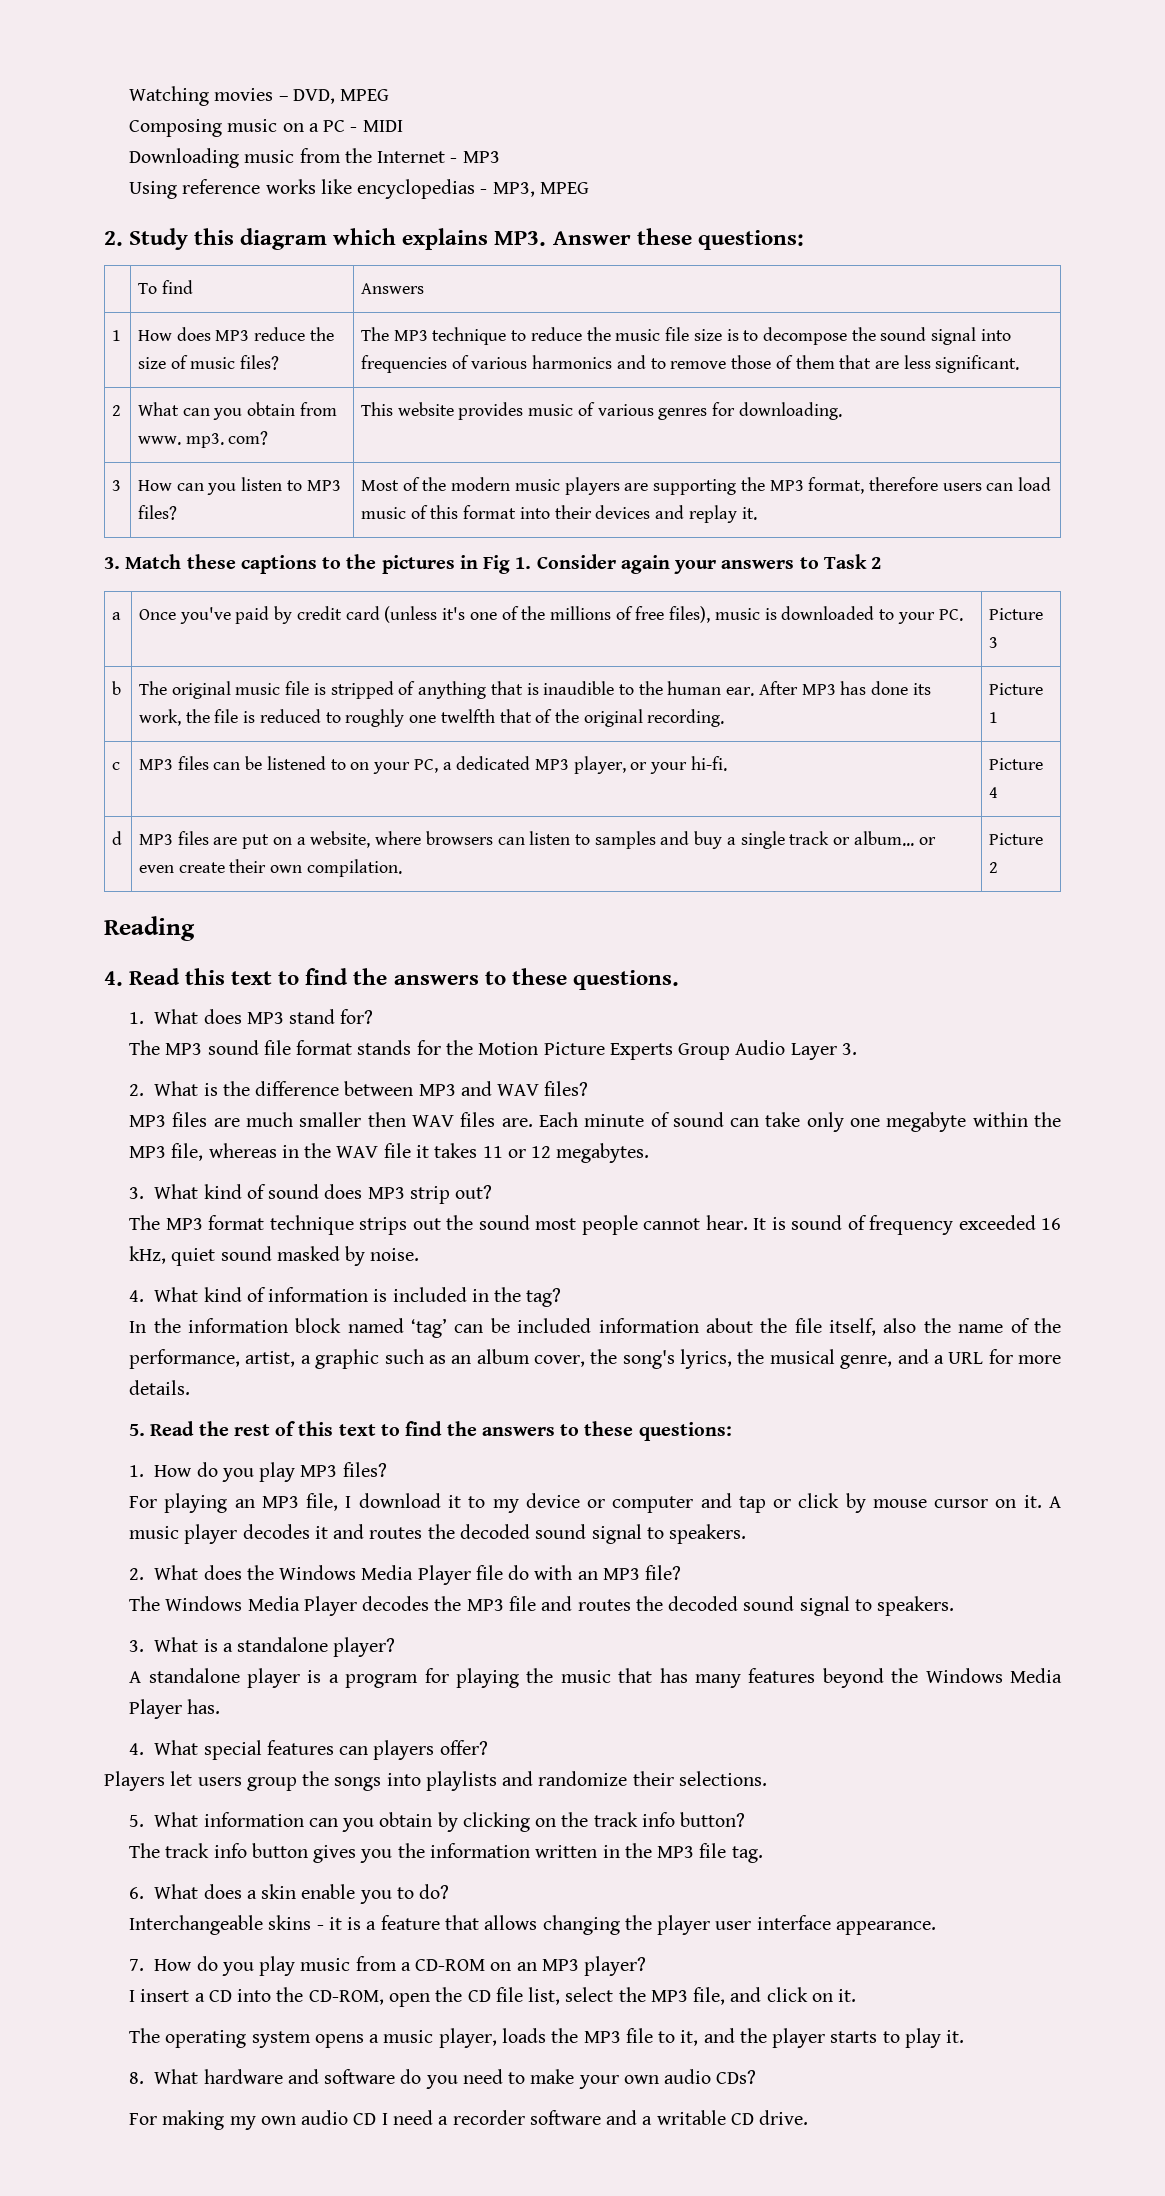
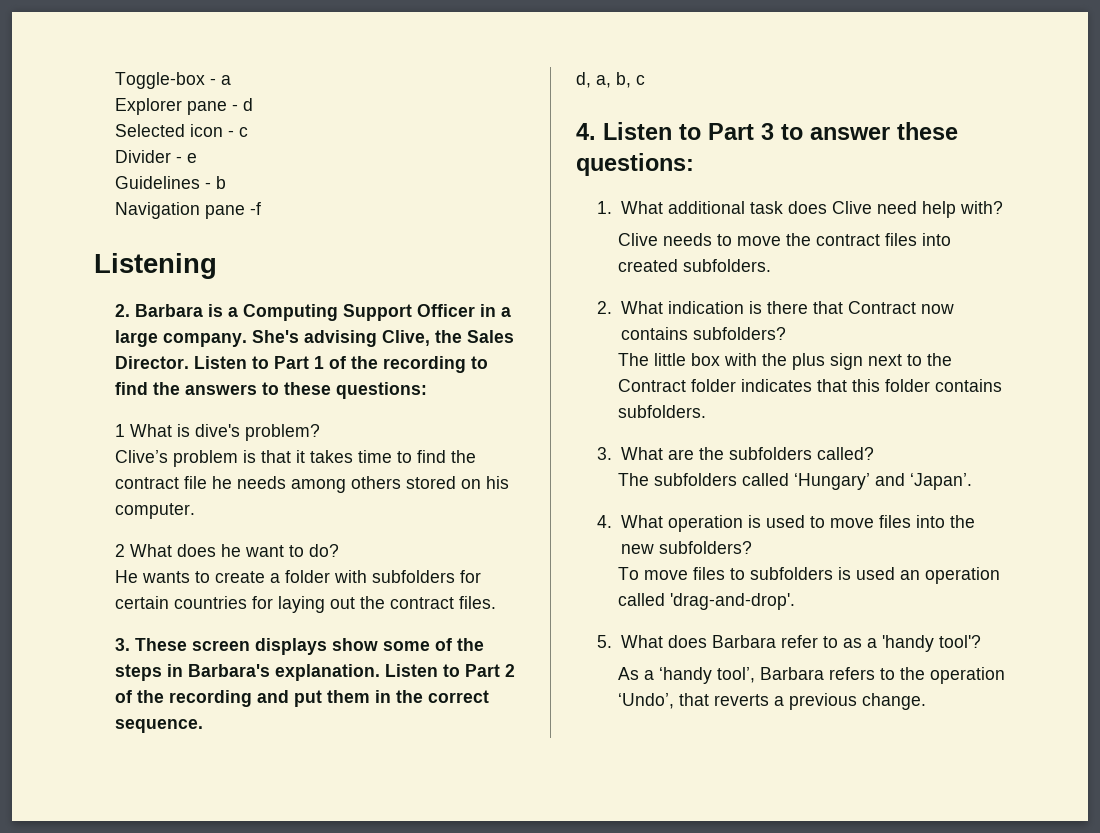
[129,86,390,106] [129,119,403,137] [129,148,500,168] [129,179,589,199] [104,228,804,250] [138,280,193,294] [361,283,425,294] [112,330,122,341] [138,327,334,341] [138,355,280,370] [361,327,1011,345] [361,355,1020,373] [112,405,122,416] [138,402,337,420] [138,431,269,448] [361,402,842,420] [112,480,122,491] [138,477,341,495] [138,505,178,520] [361,477,1052,495] [361,505,757,523] [104,554,882,574] [112,612,122,620] [139,606,963,624] [989,608,1044,620] [989,637,999,648] [112,681,122,695] [139,681,931,699] [139,709,725,727] [989,683,1044,695] [989,712,999,723] [112,762,121,770] [139,756,727,774] [989,758,1044,770] [989,787,999,798] [112,831,123,845] [139,831,936,849] [139,859,402,877] [989,833,1044,845] [989,862,999,873] [104,916,195,941] [104,968,679,990] [129,1009,374,1024] [129,1040,857,1060] [129,1081,589,1096] [129,1112,1062,1132] [129,1143,650,1163] [129,1184,493,1204] [129,1215,1062,1235] [129,1246,420,1266] [129,1287,562,1307] [129,1318,1062,1338] [129,1349,1061,1369] [129,1380,191,1395] [129,1421,376,1436] Watching movies – DVD, MPEG // Composing music on a PC - MIDI // Downloading music from the Internet - MP3 // Using reference works like encyclopedias - MP3, MPEG // 2. Study this diagram which explains MP3. Answer these questions: // | To find | Answers // 1 | How does MP3 reduce the size of music files? | The MP3 technique to reduce the music file size is to decompose the sound signal into frequencies of various harmonics and to remove those of them that are less significant. // 2 | What can you obtain from www. mp3. com? | This website provides music of various genres for downloading. // 3 | How can you listen to MP3 files? | Most of the modern music players are supporting the MP3 format, therefore users can load music of this format into their devices and replay it. // 3. Match these captions to the pictures in Fig 1. Consider again your answers to Task 2 // a | Once you've paid by credit card (unless it's one of the millions of free files), music is downloaded to your PC. | Picture 3 // b | The original music file is stripped of anything that is inaudible to the human ear. After MP3 has done its work, the file is reduced to roughly one twelfth that of the original recording. | Picture 1 // c | MP3 files can be listened to on your PC, a dedicated MP3 player, or your hi-fi. | Picture 4 // d | MP3 files are put on a website, where browsers can listen to samples and buy a single track or album... or even create their own compilation. | Picture 2 // Reading // 4. Read this text to find the answers to these questions. // 1. What does MP3 stand for? // The MP3 sound file format stands for the Motion Picture Experts Group Audio Layer 3. // 2. What is the difference between MP3 and WAV files? // MP3 files are much smaller then WAV files are. Each minute of sound can take only one megabyte within the MP3 file, whereas in the WAV file it takes 11 or 12 megabytes. // 3. What kind of sound does MP3 strip out? // The MP3 format technique strips out the sound most people cannot hear. It is sound of frequency exceeded 16 kHz, quiet sound masked by noise. // 4. What kind of information is included in the tag? // In the information block named ‘tag’ can be included information about the file itself, also the name of the performance, artist, a graphic such as an album cover, the song's lyrics, the musical genre, and a URL for more details. // 5. Read the rest of this text -> [114,72,231,89] [114,98,253,115] [114,124,248,137] [114,150,197,163] [114,176,226,189] [114,202,261,219] [94,253,217,279] [114,304,511,321] [114,330,514,347] [114,356,466,373] Toggle-box - a // Explorer pane - d // Selected icon - c // Divider - e // Guidelines - b // Navigation pane -f // Listening // 2. Barbara is a Computing Support Officer in a large company. She's advising Clive, the Sales Director. Listen to Part 1 of the recording
[129,1462,387,1482] [129,1493,1061,1513] [129,1524,747,1544] [129,1565,682,1585] [129,1596,955,1616] [129,1637,396,1657] [129,1668,1062,1688] [129,1699,221,1719] [129,1740,488,1760] [104,1771,767,1791] [129,1812,746,1832] [129,1843,763,1863] [129,1884,450,1904] [129,1915,936,1935] [129,1956,647,1976] [129,1987,857,2007] [129,2028,965,2048] [129,2069,757,2089] [129,2110,809,2130] 1. How do you play MP3 files? // For playing an MP3 file, I download it to my device or computer and tap or click by mouse cursor on it. A music player decodes it and routes the decoded sound signal to speakers. // 2. What does the Windows Media Player file do with an MP3 file? // The Windows Media Player decodes the MP3 file and routes the decoded sound signal to speakers. // 3. What is a standalone player? // A standalone player is a program for playing the music that has many features beyond the Windows Media Player has. // 4. What special features can players offer? // Players let users group the songs into playlists and randomize their selections. // 5. What information can you obtain by clicking on the track info button? // The track info button gives you the information written in the MP3 file tag. // 6. What does a skin enable you to do? // Interchangeable skins - it is a feature that allows changing the player user interface appearance. // 7. How do you play music from a CD-ROM on an MP3 player? // I insert a CD into the CD-ROM, open the CD file list, select the MP3 file, and click on it. // The operating system opens a music player, loads the MP3 file to it, and the player starts to play it. // 8. What hardware and software do you need to make your own audio CDs? // For making my own audio CD I need a recorder software and a writable CD drive. -> [114,424,320,441] [114,450,476,467] [114,476,509,493] [114,503,195,519] [114,544,339,557] [114,570,481,583] [114,596,496,613] [114,638,484,655] [114,664,515,681] [114,690,489,707] [114,719,203,733] [576,72,645,88] [576,122,958,140] [576,153,694,176] [596,201,1003,218] [617,233,951,246] [617,259,771,272] [596,301,954,314] [620,327,786,340] [617,353,952,370] [617,379,1002,392] [617,405,706,418] [596,447,874,460] [617,473,972,490] [596,515,975,532] [620,541,752,554] [617,567,1000,584] [617,593,795,610] [596,635,981,652] [617,667,1005,684] [617,693,926,710] 1 What is dive's problem? // Clive’s problem is that it takes time to find the contract file he needs among others stored on his computer. // 2 What does he want to do? // He wants to create a folder with subfolders for certain countries for laying out the contract files. // 3. These screen displays show some of the steps in Barbara's explanation. Listen to Part 2 of the recording and put them in the correct sequence. // d, a, b, c // 4. Listen to Part 3 to answer these questions: // 1. What additional task does Clive need help with? // Clive needs to move the contract files into created subfolders. // 2. What indication is there that Contract now contains subfolders? // The little box with the plus sign next to the Contract folder indicates that this folder contains subfolders. // 3. What are the subfolders called? // The subfolders called ‘Hungary’ and ‘Japan’. // 4. What operation is used to move files into the new subfolders? // To move files to subfolders is used an operation called 'drag-and-drop'. // 5. What does Barbara refer to as a 'handy tool'? // As a ‘handy tool’, Barbara refers to the operation ‘Undo’, that reverts a previous change.

